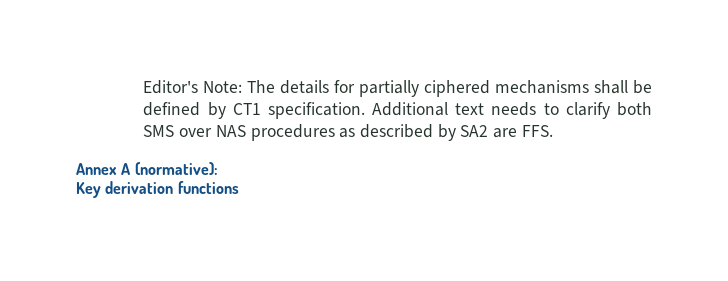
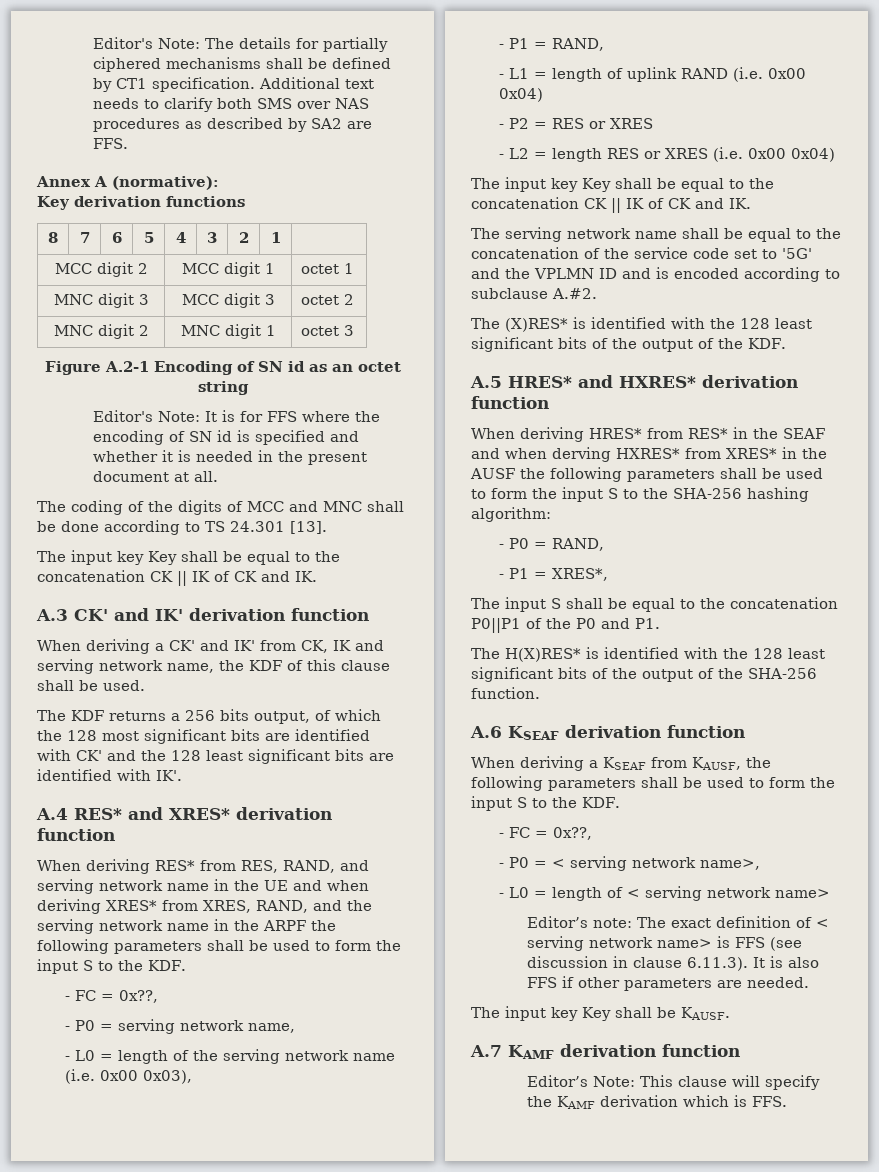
(239, 187) none -> [48,232,58,243] [79,232,90,243] [111,232,122,243] [143,232,154,243] [175,232,186,243] [207,232,217,243] [238,232,249,243] [270,232,281,243] [54,262,148,277] [181,262,275,277] [301,263,355,274] [53,293,149,308] [181,293,275,308] [301,294,355,305] [53,324,149,339] [180,324,276,339] [301,325,355,336] [44,361,401,375] [197,381,249,395] [92,410,380,422] [92,430,359,445] [92,450,367,465] [92,471,218,482] [37,500,404,515] [37,520,327,535] [37,550,340,565] [37,570,317,586] [36,608,369,621] [37,639,384,654] [37,659,390,674] [37,680,145,691] [37,709,381,724] [37,729,370,744] [37,749,394,764] [37,769,182,781] [36,807,332,820] [37,828,115,841] [37,859,369,874] [37,879,369,894] [37,899,372,914] [37,919,336,934] [37,939,401,954] [37,959,186,974] [64,990,158,1003] [64,1019,295,1034] [64,1049,395,1064] [64,1069,192,1084] [498,38,604,51] [498,67,806,82] [498,88,543,102] [498,118,653,129] [498,147,835,162] [471,177,774,192] [471,197,751,213] [471,227,841,242] [471,247,812,259] [471,267,840,282] [471,288,597,299] [471,317,812,332] [471,337,786,352] [470,375,798,388] [471,396,549,409] [471,427,825,442] [471,447,827,462] [470,467,823,482] [471,487,809,502] [471,507,551,522] [498,538,604,551] [498,568,608,581] [471,597,838,612] [471,618,660,633] [471,647,825,662] [471,667,817,682] [471,687,540,699] [470,725,745,740] [471,756,771,771] [471,776,835,791] [471,796,620,811] [498,827,592,840] [498,856,760,871] [498,886,830,901] [526,916,829,928] [526,936,802,951] [526,956,819,971] [526,976,809,991] [471,1006,730,1021] [470,1044,740,1059] [526,1075,820,1090] [526,1095,787,1109] // 8 | 7 | 6 | 5 | 4 | 3 | 2 | 1 | // MCC digit 2 | MCC digit 1 | octet 1 // MNC digit 3 | MCC digit 3 | octet 2 // MNC digit 2 | MNC digit 1 | octet 3 // Figure A.2-1 Encoding of SN id as an octet string // Editor's Note: It is for FFS where the encoding of SN id is specified and whether it is needed in the present document at all. // The coding of the digits of MCC and MNC shall be done according to TS 24.301 [13]. // The input key Key shall be equal to the concatenation CK || IK of CK and IK. // A.3 CK' and IK' derivation function // When deriving a CK' and IK' from CK, IK and serving network name, the KDF of this clause shall be used. // The KDF returns a 256 bits output, of which the 128 most significant bits are identified with CK' and the 128 least significant bits are identified with IK'. // A.4 RES* and XRES* derivation function // When deriving RES* from RES, RAND, and serving network name in the UE and when deriving XRES* from XRES, RAND, and the serving network name in the ARPF the following parameters shall be used to form the input S to the KDF. // - FC = 0x??, // - P0 = serving network name, // - L0 = length of the serving network name (i.e. 0x00 0x03), // - P1 = RAND, // - L1 = length of uplink RAND (i.e. 0x00 0x04) // - P2 = RES or XRES // - L2 = length RES or XRES (i.e. 0x00 0x04) // The input key Key shall be equal to the concatenation CK || IK of CK and IK. // The serving network name shall be equal to the concatenation of the service code set to '5G' and the VPLMN ID and is encoded according to subclause A.#2. // The (X)RES* is identified with the 128 least significant bits of the output of the KDF. // A.5 HRES* and HXRES* derivation function // When deriving HRES* from RES* in the SEAF and when derving HXRES* from XRES* in the AUSF the following parameters shall be used to form the input S to the SHA-256 hashing algorithm: // - P0 = RAND, // - P1 = XRES*, // The input S shall be equal to the concatenation P0||P1 of the P0 and P1. // The H(X)RES* is identified with the 128 least significant bits of the output of the SHA-256 function. // A.6 KSEAF derivation function // When deriving a KSEAF from KAUSF, the following parameters shall be used to form the input S to the KDF. // - FC = 0x??, // - P0 = < serving network name>, // - L0 = length of < serving network name> // Editor’s note: The exact definition of < serving network name> is FFS (see discussion in clause 6.11.3). It is also FFS if other parameters are needed. // The input key Key shall be KAUSF. // A.7 KAMF derivation function // Editor’s Note: This clause will specify the KAMF derivation which is FFS.

